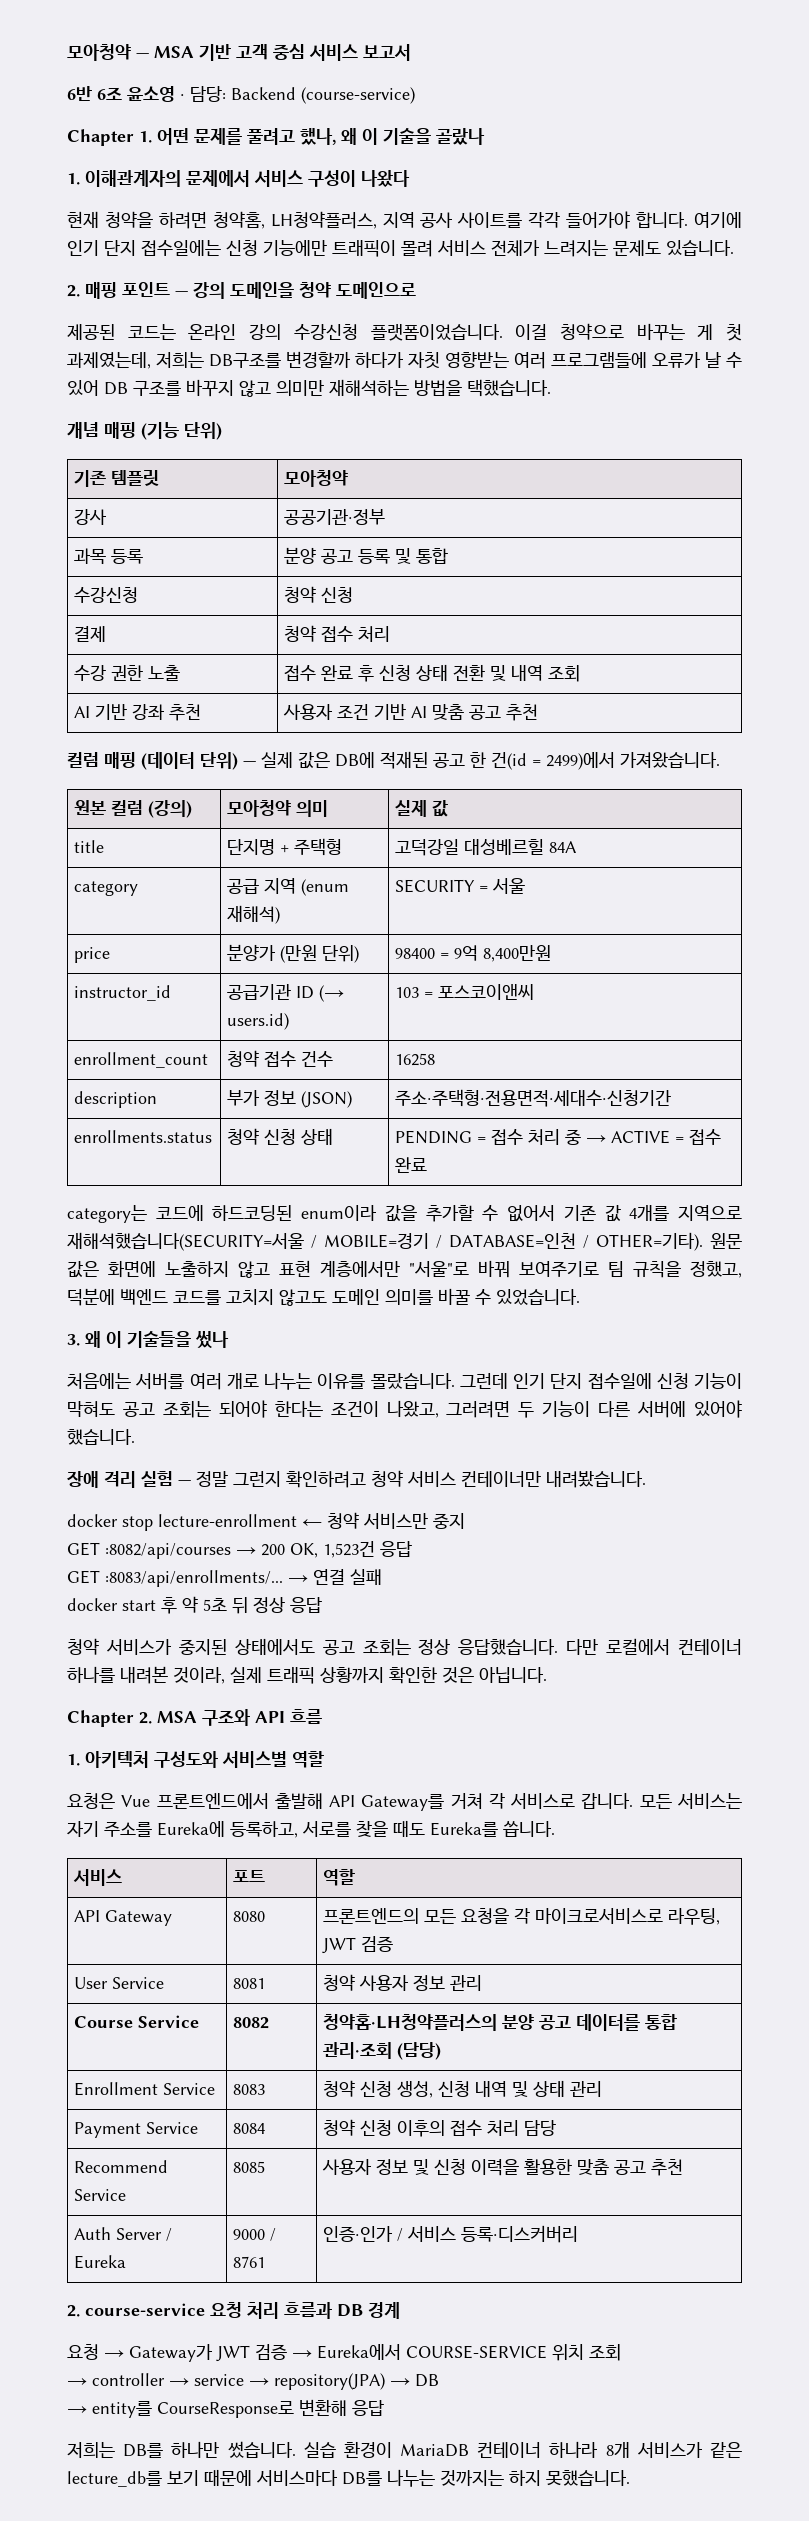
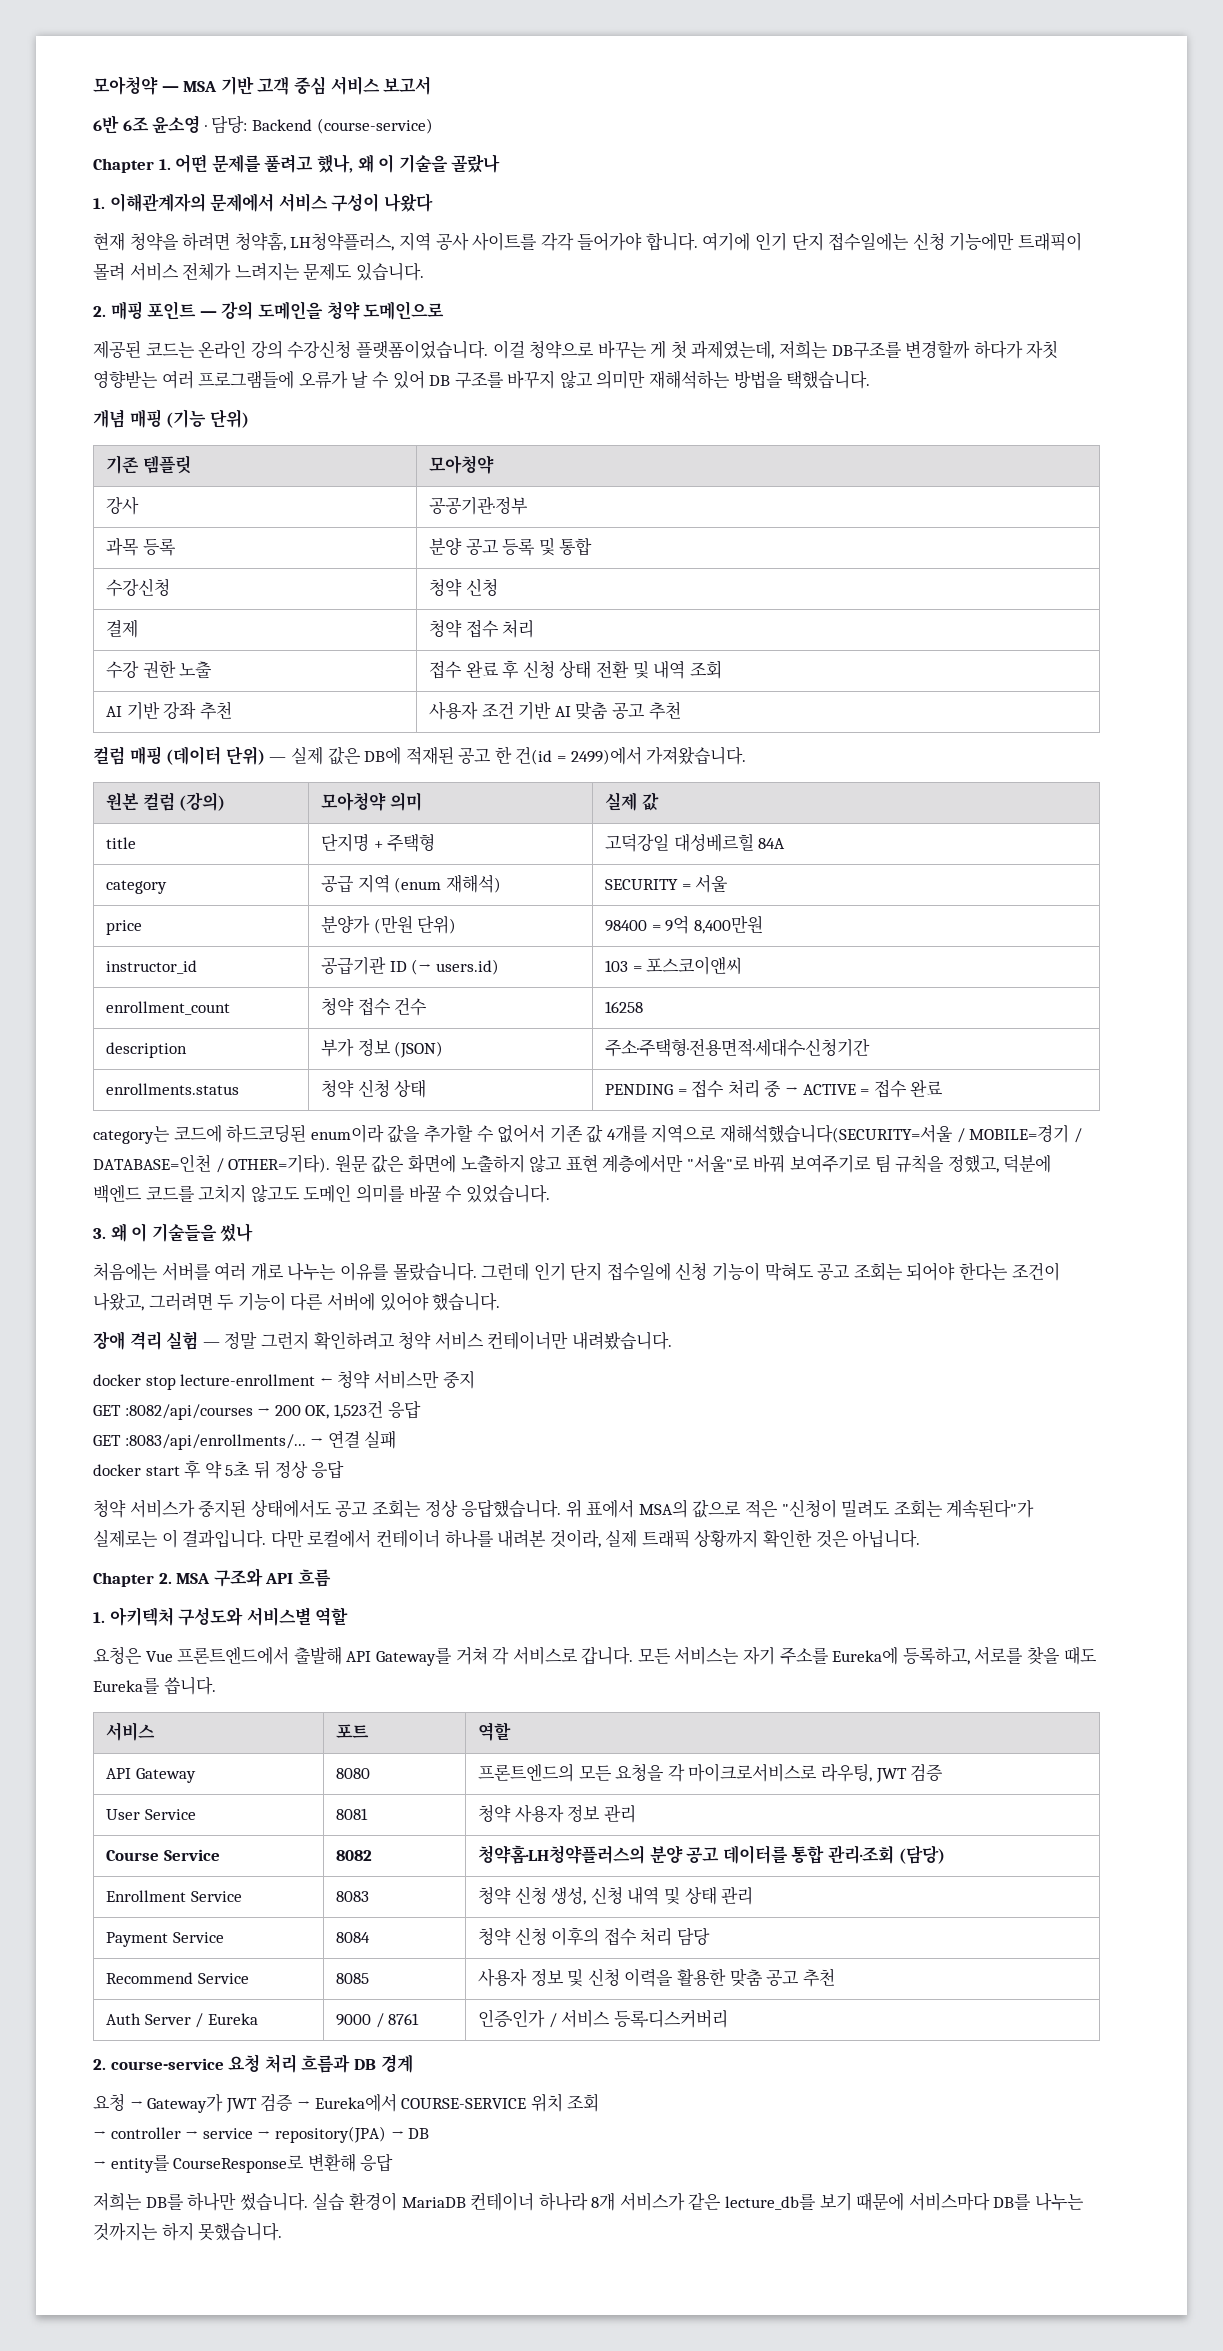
(559, 1647) none -> [565,1499,1035,1518] [93,1529,267,1548] 위 표에서 MSA의 값으로 적은 "신청이 밀려도 조회는 계속된다"가 실제로는 이 결과입니다.

